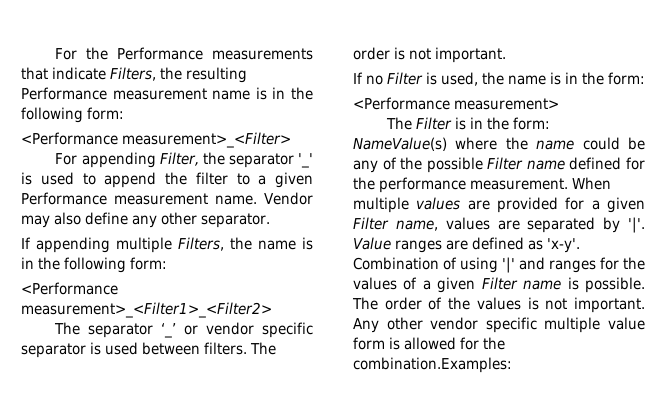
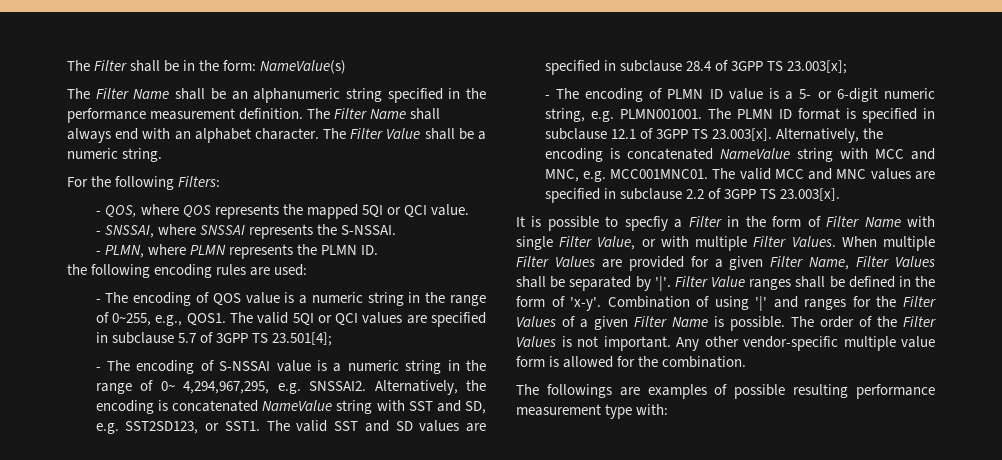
[55,47,313,60] [21,67,247,83] [21,87,313,100] [21,107,124,123] [21,132,291,148] [55,152,313,168] [21,172,313,188] [21,192,314,205] [21,212,270,228] [21,237,313,253] [21,257,167,273] [21,282,118,295] [21,302,272,318] [54,322,313,338] [21,342,276,358] [353,47,506,63] [353,72,645,86] [353,97,559,110] [386,117,551,130] [353,137,645,151] [353,157,645,173] [353,177,611,193] [353,197,461,213] For the Performance measurements that indicate Filters, the resulting Performance measurement name is in the following form: // <Performance measurement>_<Filter> // For appending Filter, the separator '_' is used to append the filter to a given Performance measurement name. Vendor may also define any other separator. // If appending multiple Filters, the name is in the following form: // <Performance measurement>_<Filter1>_<Filter2> // The separator ‘_’ or vendor specific separator is used between filters. The order is not important. // If no Filter is used, the name is in the form: // <Performance measurement> // The Filter is in the form: NameValue(s) where the name could be any of the possible Filter name defined for the performance measurement. When multiple values -> [67,60,347,74] [67,88,486,103] [67,108,441,123] [67,128,487,143] [67,148,163,162] [67,176,221,190] [95,204,470,219] [95,224,397,239] [95,244,379,259] [67,264,308,278] [95,292,486,306] [95,312,487,327] [95,332,333,346] [95,360,486,374] [95,380,486,395] [95,400,487,414] [95,420,487,434] [544,60,848,75] [544,88,936,102] [544,108,935,123] [544,128,884,143] [544,148,935,162] [544,168,935,182] [544,188,841,203] [516,216,935,231] [516,236,935,251] [516,256,595,267] The Filter shall be in the form: NameValue(s) // The Filter Name shall be an alphanumeric string specified in the performance measurement definition. The Filter Name shall always end with an alphabet character. The Filter Value shall be a numeric string. // For the following Filters: // - QOS, where QOS represents the mapped 5QI or QCI value. // - SNSSAI, where SNSSAI represents the S-NSSAI. // - PLMN, where PLMN represents the PLMN ID. // the following encoding rules are used: // - The encoding of QOS value is a numeric string in the range of 0~255, e.g., QOS1. The valid 5QI or QCI values are specified in subclause 5.7 of 3GPP TS 23.501[4]; // - The encoding of S-NSSAI value is a numeric string in the range of 0~ 4,294,967,295, e.g. SNSSAI2. Alternatively, the encoding is concatenated NameValue string with SST and SD, e.g. SST2SD123, or SST1. The valid SST and SD values are specified in subclause 28.4 of 3GPP TS 23.003[x]; // - The encoding of PLMN ID value is a 5- or 6-digit numeric string, e.g. PLMN001001. The PLMN ID format is specified in subclause 12.1 of 3GPP TS 23.003[x]. Alternatively, the encoding is concatenated NameValue string with MCC and MNC, e.g. MCC001MNC01. The valid MCC and MNC values are specified in subclause 2.2 of 3GPP TS 23.003[x]. // It is possible to specfiy a Filter in the form of Filter Name with single Filter Value, or with multiple Filter Values. When multiple Filter Values
[395,217,520,231] name, values are -> [809,256,935,270] [516,276,566,288] Name, Filter Values shall be
(645, 225) none -> [674,276,708,287] Filter
[445,237,543,250] are defined as -> [795,276,935,288] [516,296,565,307] shall be defined in the form of
[353,277,397,290] values -> [903,296,936,307] [516,316,556,327] Filter Values
[523,280,562,290] name -> [672,317,708,327] Name
[476,297,521,310] values -> [903,316,936,327] [516,336,556,347] Filter Values
[430,317,537,333] vendor specific -> [743,336,838,351] vendor-specific
[353,357,512,373] combination.Examples: -> [662,356,747,368] [516,384,936,399] [516,404,669,419] combination. // The followings are examples of possible resulting performance measurement type with:

